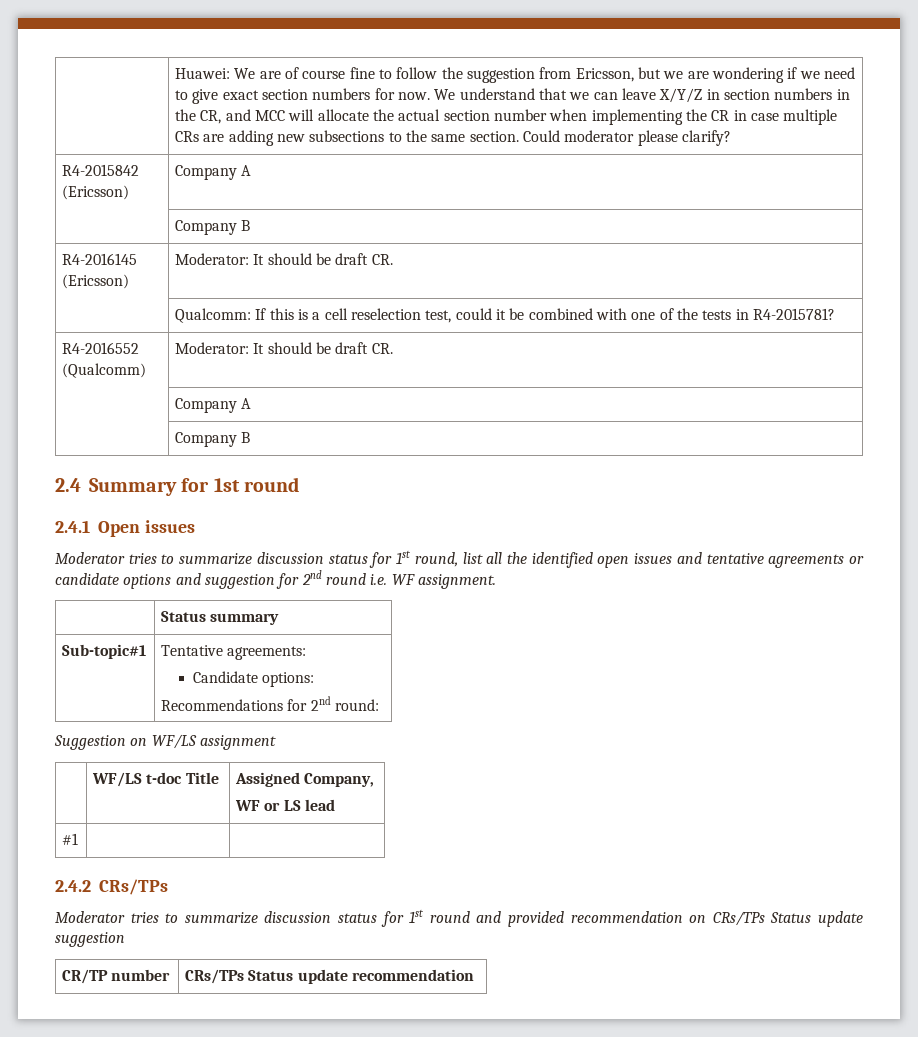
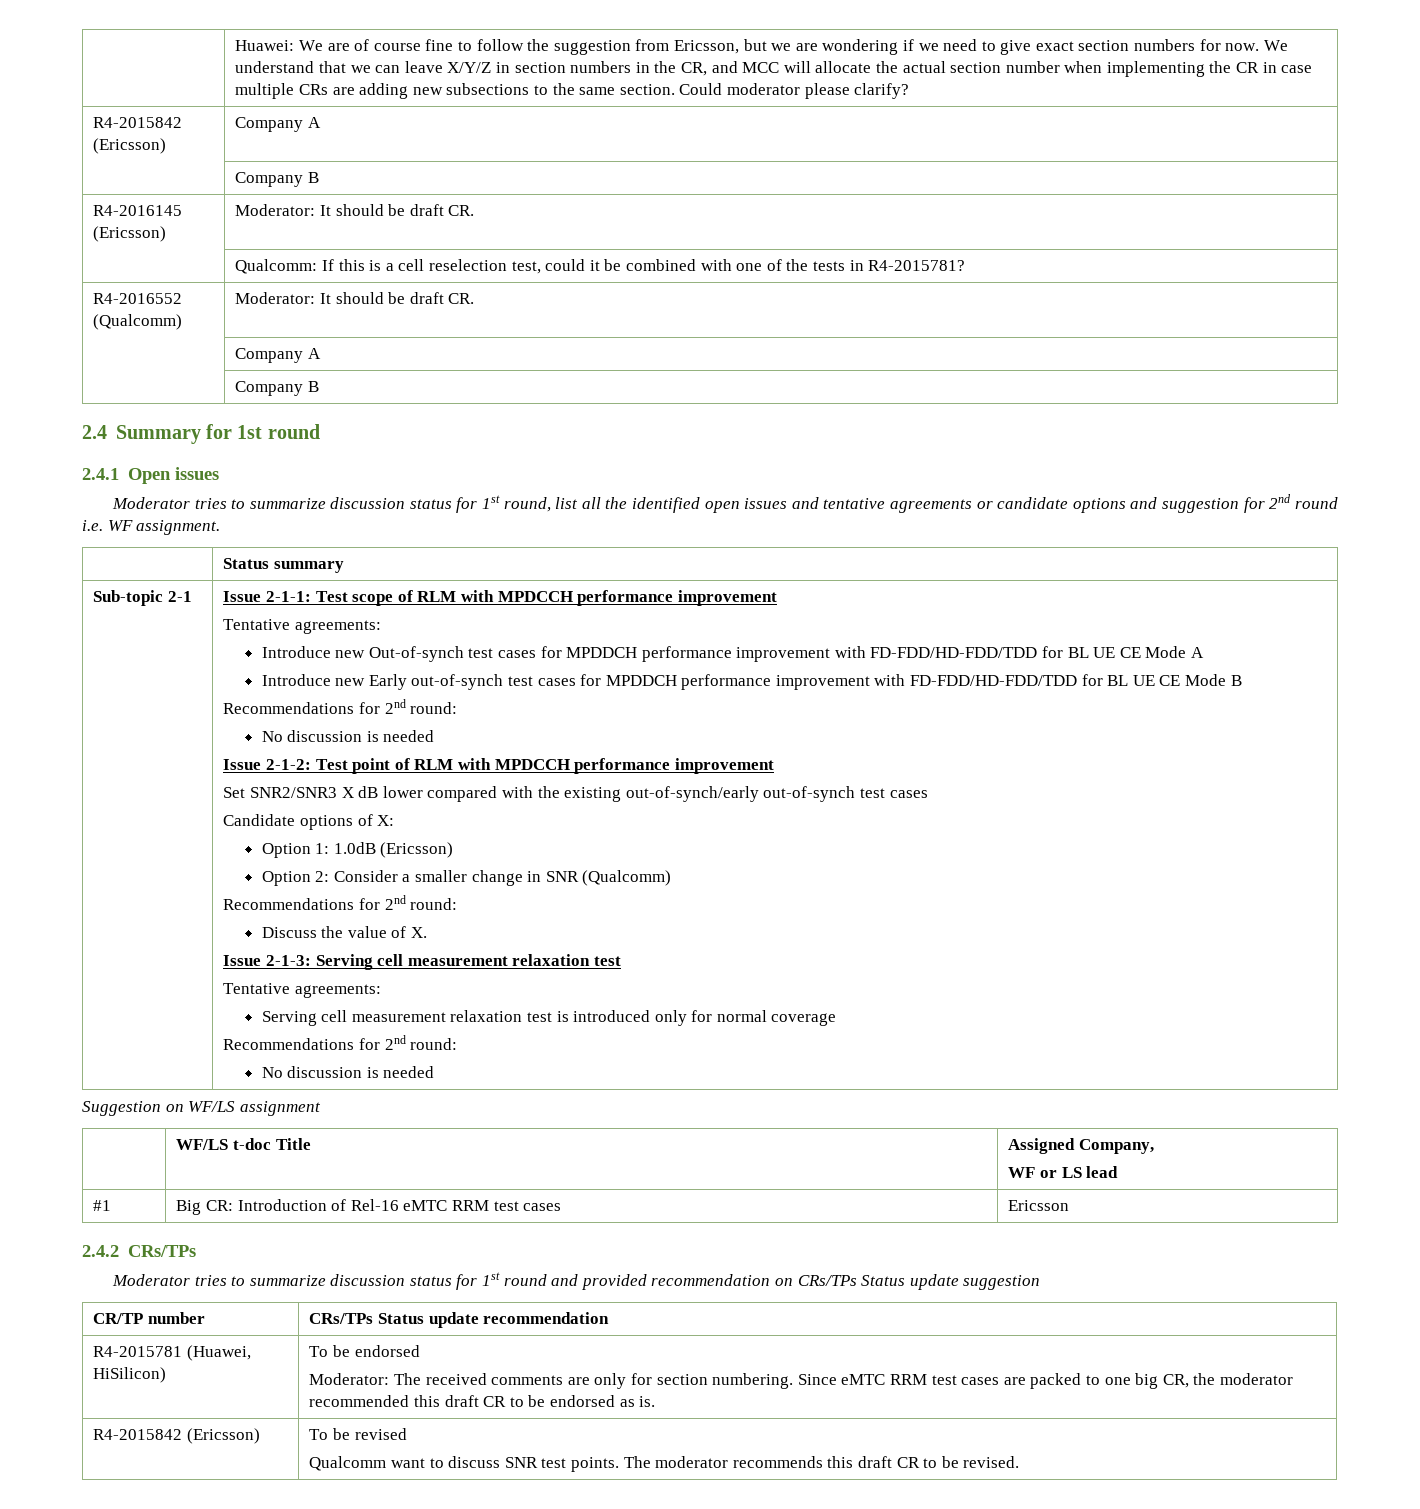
[62,644,147,659] [161,645,307,660] [192,671,315,687] [161,696,380,711] Sub-topic#1 | Tentative agreements: // Candidate options: // Recommendations for 2nd round: -> [93,590,193,606] [223,590,777,606] [223,619,382,634] [261,646,1204,662] [261,674,1242,690] [223,699,458,714] [261,730,435,742] [223,758,774,774] [223,786,928,802] [223,814,395,830] [261,842,454,858] [261,870,672,886] [223,895,458,910] [261,926,427,938] [223,954,622,970] [223,983,382,998] [261,1010,837,1026] [223,1035,458,1050] [261,1066,435,1078] Sub-topic 2-1 | Issue 2-1-1: Test scope of RLM with MPDCCH performance improvement // Tentative agreements: // Introduce new Out-of-synch test cases for MPDDCH performance improvement with FD-FDD/HD-FDD/TDD for BL UE CE Mode A // Introduce new Early out-of-synch test cases for MPDDCH performance improvement with FD-FDD/HD-FDD/TDD for BL UE CE Mode B // Recommendations for 2nd round: // No discussion is needed // Issue 2-1-2: Test point of RLM with MPDCCH performance improvement // Set SNR2/SNR3 X dB lower compared with the existing out-of-synch/early out-of-synch test cases // Candidate options of X: // Option 1: 1.0dB (Ericsson) // Option 2: Consider a smaller change in SNR (Qualcomm) // Recommendations for 2nd round: // Discuss the value of X. // Issue 2-1-3: Serving cell measurement relaxation test // Tentative agreements: // Serving cell measurement relaxation test is introduced only for normal coverage // Recommendations for 2nd round: // No discussion is needed
(79, 839) | -> [176,1199,562,1215] [1008,1200,1070,1211] Big CR: Introduction of Rel-16 eMTC RRM test cases | Ericsson
(475, 975) none -> [93,1345,252,1361] [93,1367,167,1383] [309,1345,420,1357] [309,1373,1293,1389] [309,1395,656,1407] [93,1428,261,1444] [309,1428,407,1440] [309,1456,1020,1472] // R4-2015781 (Huawei, HiSilicon) | To be endorsed // Moderator: The received comments are only for section numbering. Since eMTC RRM test cases are packed to one big CR, the moderator recommended this draft CR to be endorsed as is. // R4-2015842 (Ericsson) | To be revised // Qualcomm want to discuss SNR test points. The moderator recommends this draft CR to be revised.

